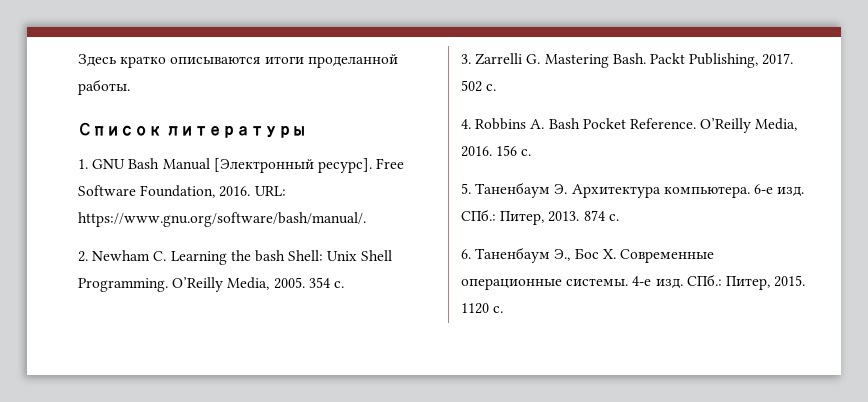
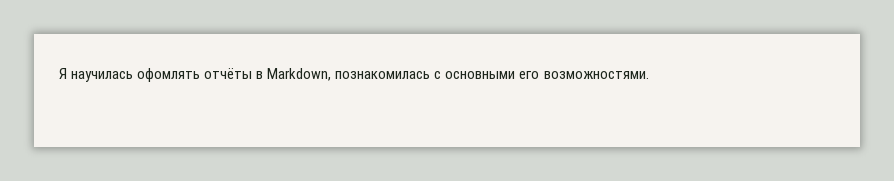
[78,54,398,68] [78,79,130,95] [78,122,307,138] [78,158,405,173] [78,185,286,198] [78,212,366,227] [78,250,393,265] [78,277,344,292] [461,53,794,68] [461,80,497,92] [461,118,798,133] [461,145,532,157] [461,182,805,198] [461,209,619,225] [461,247,714,263] [461,274,806,290] [461,303,504,314] Здесь кратко описываются итоги проделанной работы. // Список литературы // 1. GNU Bash Manual [Электронный ресурс]. Free Software Foundation, 2016. URL: https://www.gnu.org/software/bash/manual/. // 2. Newham C. Learning the bash Shell: Unix Shell Programming. O’Reilly Media, 2005. 354 с. // 3. Zarrelli G. Mastering Bash. Packt Publishing, 2017. 502 с. // 4. Robbins A. Bash Pocket Reference. O’Reilly Media, 2016. 156 с. // 5. Таненбаум Э. Архитектура компьютера. 6-е изд. СПб.: Питер, 2013. 874 с. // 6. Таненбаум Э., Бос Х. Современные операционные системы. 4-е изд. СПб.: Питер, 2015. 1120 с. -> [59,68,649,82] Я научилась офомлять отчёты в Markdown, познакомилась с основными его возможностями.

